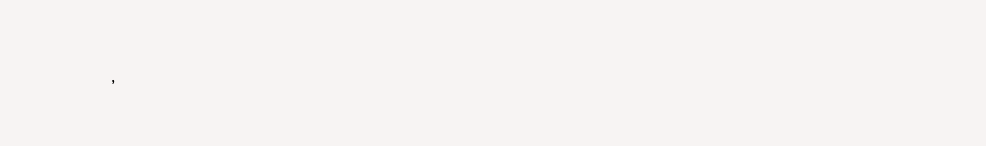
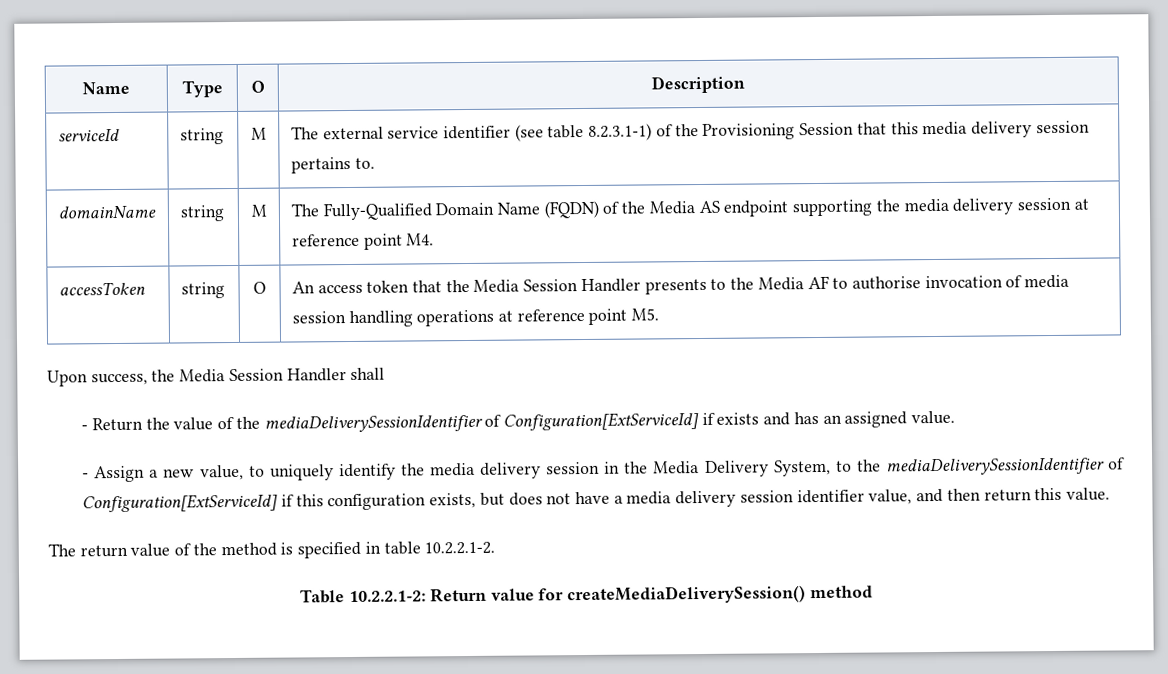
[111,79,116,85] , -> [82,81,130,95] [181,80,223,98] [250,80,265,93] [651,75,745,94] [57,128,120,142] [179,128,224,145] [250,127,267,140] [290,120,1090,142] [290,156,375,174] [57,205,156,219] [179,205,224,222] [250,204,267,217] [290,197,1089,221] [291,233,435,250] [58,281,146,296] [180,282,225,299] [253,281,266,294] [291,274,1070,295] [291,308,660,328] [47,367,386,387] [81,410,956,433] [82,457,1125,483] [82,487,1110,513] [48,541,496,559] [300,585,873,605] Name | Type | O | Description // serviceId | string | M | The external service identifier (see table 8.2.3.1-1) of the Provisioning Session that this media delivery session pertains to. // domainName | string | M | The Fully-Qualified Domain Name (FQDN) of the Media AS endpoint supporting the media delivery session at reference point M4. // accessToken | string | O | An access token that the Media Session Handler presents to the Media AF to authorise invocation of media session handling operations at reference point M5. // Upon success, the Media Session Handler shall // - Return the value of the mediaDeliverySessionIdentifier of Configuration[ExtServiceId] if exists and has an assigned value. // - Assign a new value, to uniquely identify the media delivery session in the Media Delivery System, to the mediaDeliverySessionIdentifier of Configuration[ExtServiceId] if this configuration exists, but does not have a media delivery session identifier value, and then return this value. // The return value of the method is specified in table 10.2.2.1-2. // Table 10.2.2.1-2: Return value for createMediaDeliverySession() method

